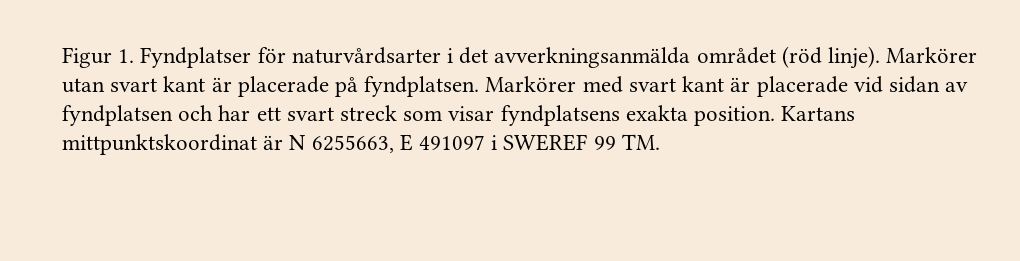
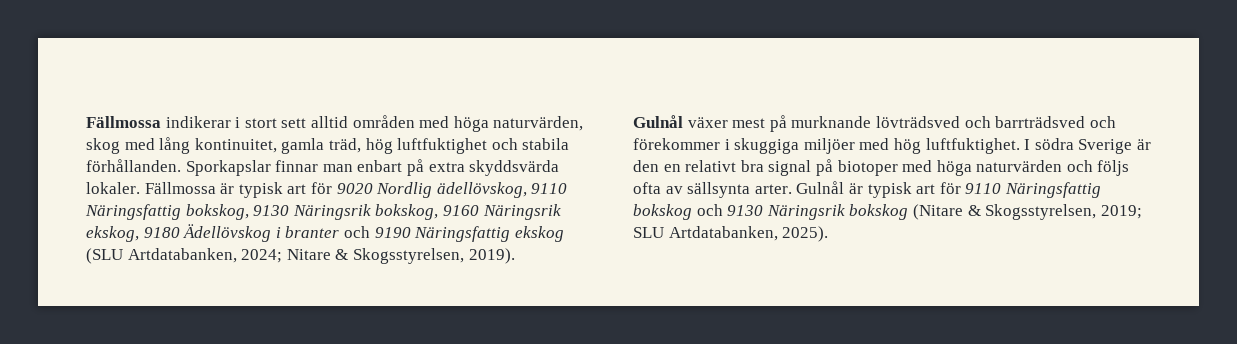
[62,46,978,69] [62,76,969,97] [62,105,856,126] [62,134,660,155] Figur 1. Fyndplatser för naturvårdsarter i det avverkningsanmälda området (röd linje). Markörer utan svart kant är placerade på fyndplatsen. Markörer med svart kant är placerade vid sidan av fyndplatsen och har ett svart streck som visar fyndplatsens exakta position. Kartans mittpunktskoordinat är N 6255663, E 491097 i SWEREF 99 TM. -> [86,115,584,132] [86,137,570,154] [86,159,560,176] [86,182,568,198] [85,204,561,220] [86,224,564,242] [86,248,515,264] [633,115,1116,132] [633,138,1151,154] [633,159,1130,176] [633,181,1101,198] [633,204,1142,220] [633,226,829,242] Fällmossa indikerar i stort sett alltid områden med höga naturvärden, skog med lång kontinuitet, gamla träd, hög luftfuktighet och stabila förhållanden. Sporkapslar finnar man enbart på extra skyddsvärda lokaler. Fällmossa är typisk art för 9020 Nordlig ädellövskog, 9110 Näringsfattig bokskog, 9130 Näringsrik bokskog, 9160 Näringsrik ekskog, 9180 Ädellövskog i branter och 9190 Näringsfattig ekskog (SLU Artdatabanken, 2024; Nitare & Skogsstyrelsen, 2019). // Gulnål växer mest på murknande lövträdsved och barrträdsved och förekommer i skuggiga miljöer med hög luftfuktighet. I södra Sverige är den en relativt bra signal på biotoper med höga naturvärden och följs ofta av sällsynta arter. Gulnål är typisk art för 9110 Näringsfattig bokskog och 9130 Näringsrik bokskog (Nitare & Skogsstyrelsen, 2019; SLU Artdatabanken, 2025).

